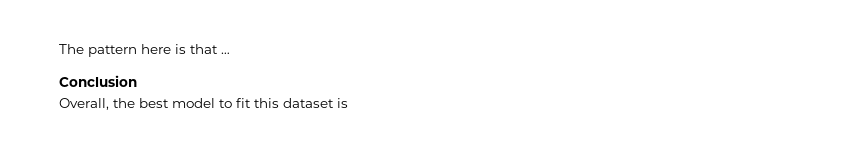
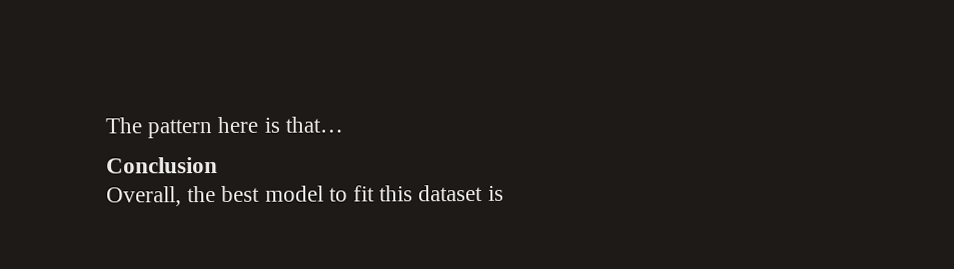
[190,44,230,54] that … -> [284,116,343,133] that…

